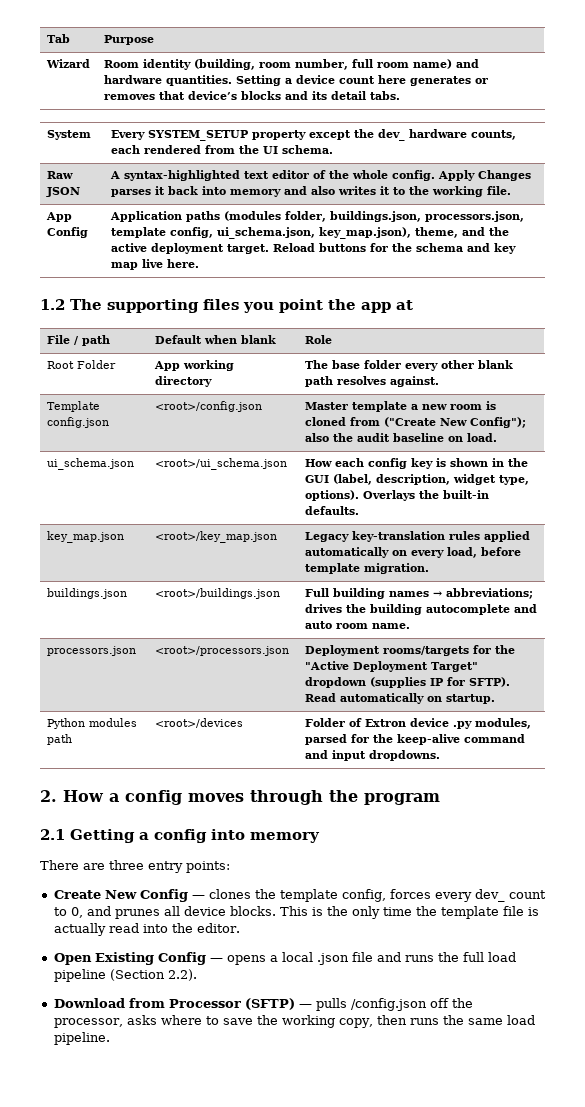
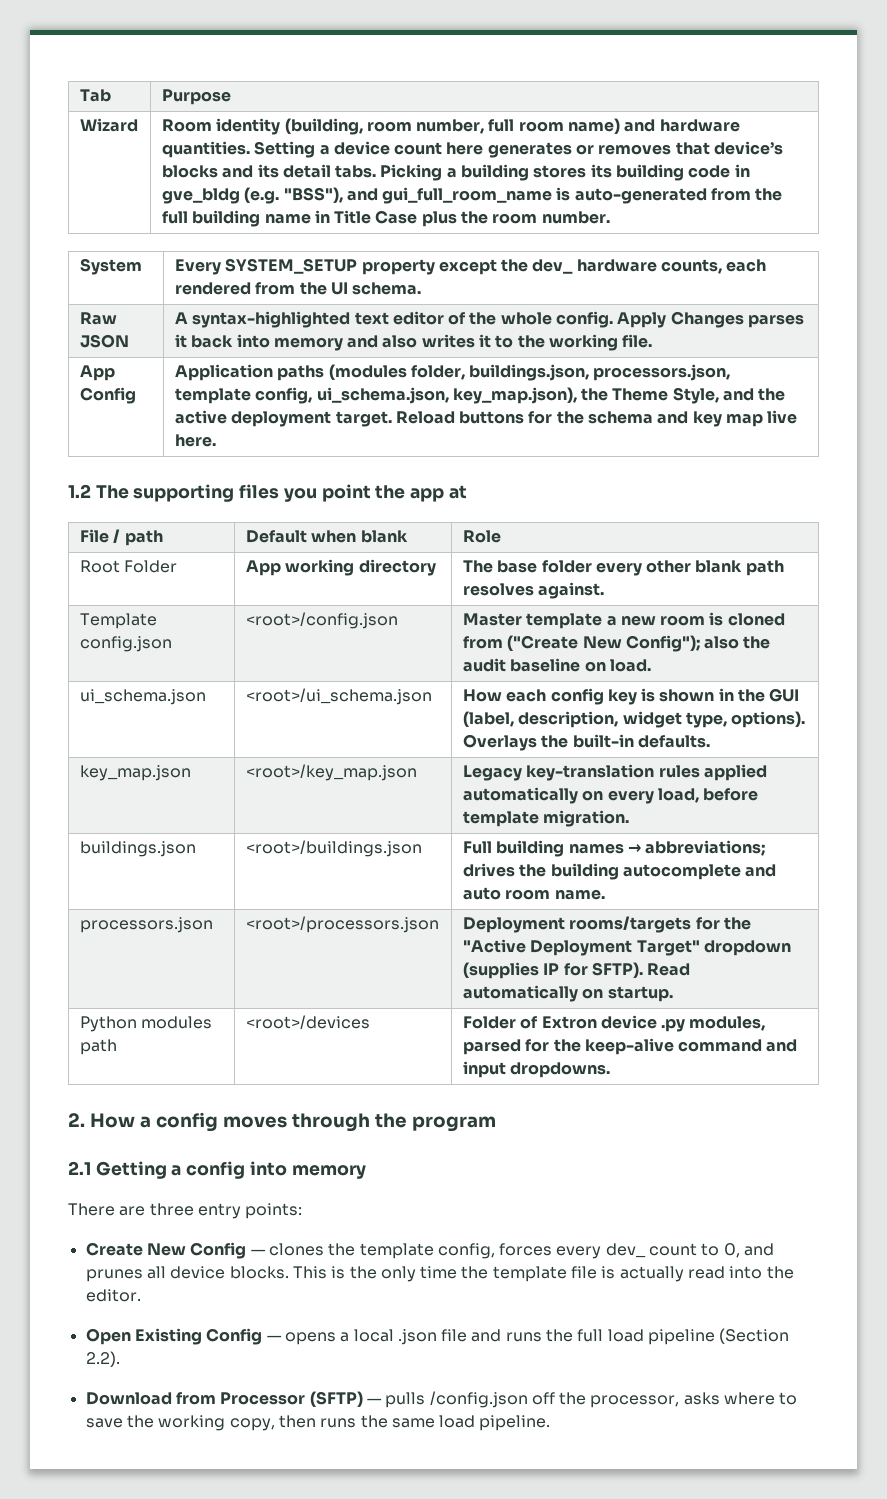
(400, 95) none -> [380,164,750,181] [161,187,783,204] [161,210,610,227] Picking a building stores its building code in gve_bldg (e.g. "BSS"), and gui_full_room_name is auto-generated from the full building name in Title Case plus the room number.
[414,227,458,238] theme, -> [581,387,719,404] the Theme Style,

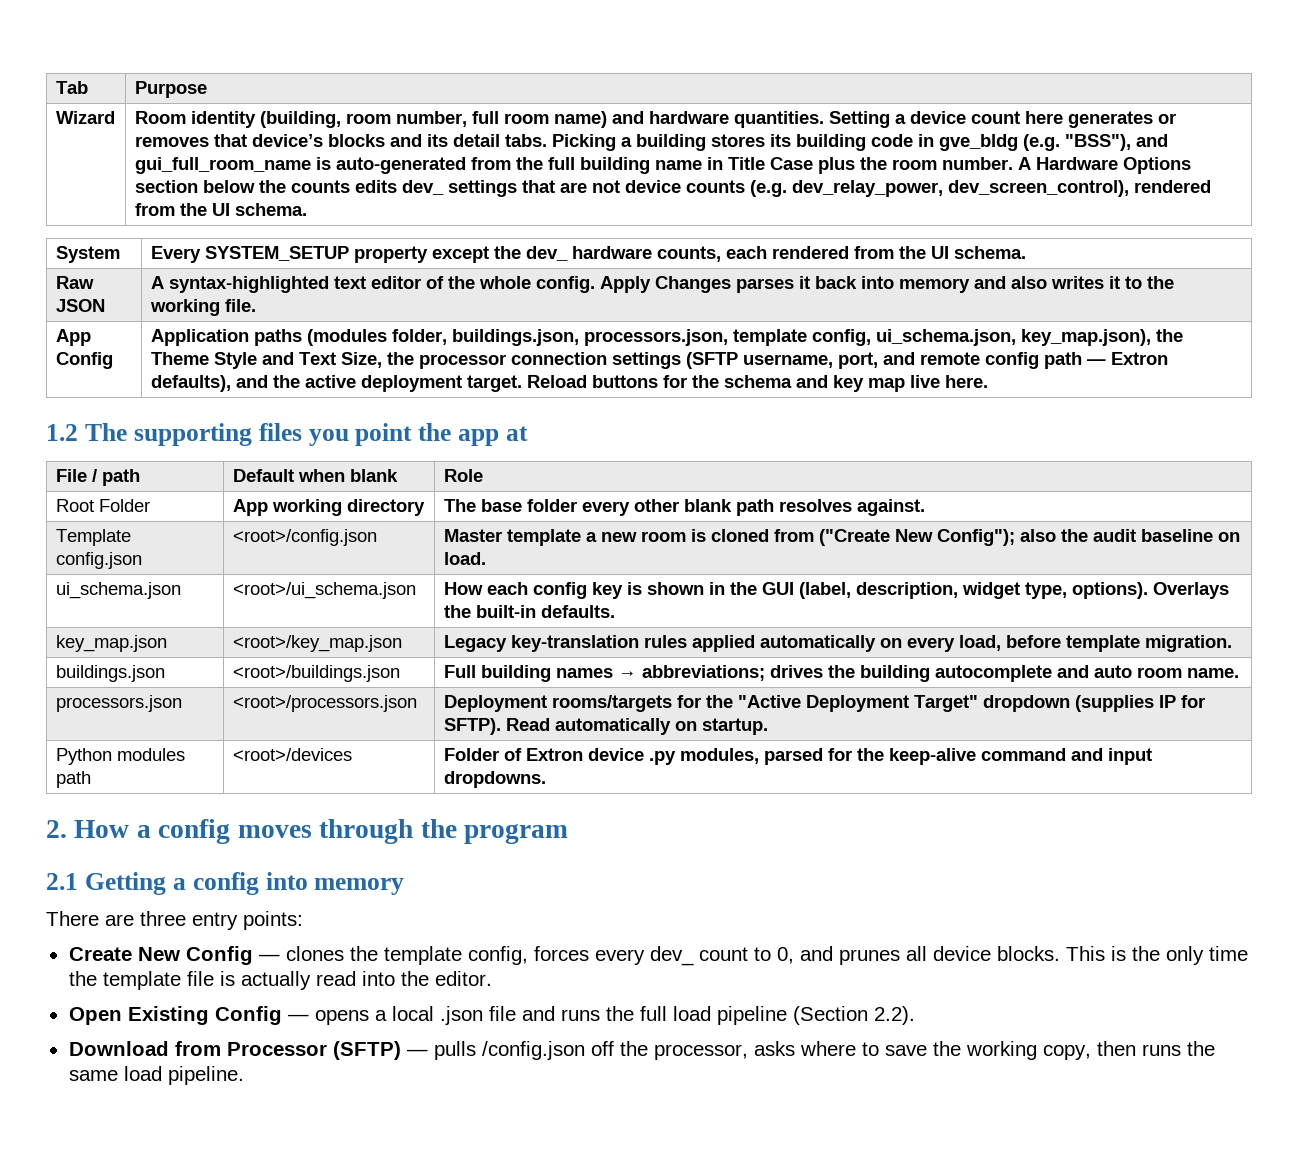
(610, 217) none -> [1017,157,1191,174] [134,180,1211,197] [134,203,307,216] A Hardware Options section below the counts edits dev_ settings that are not device counts (e.g. dev_relay_power, dev_screen_control), rendered from the UI schema.
[672,387,719,404] Style, -> [213,352,1168,369] [150,375,231,392] Style and Text Size, the processor connection settings (SFTP username, port, and remote config path — Extron defaults),

